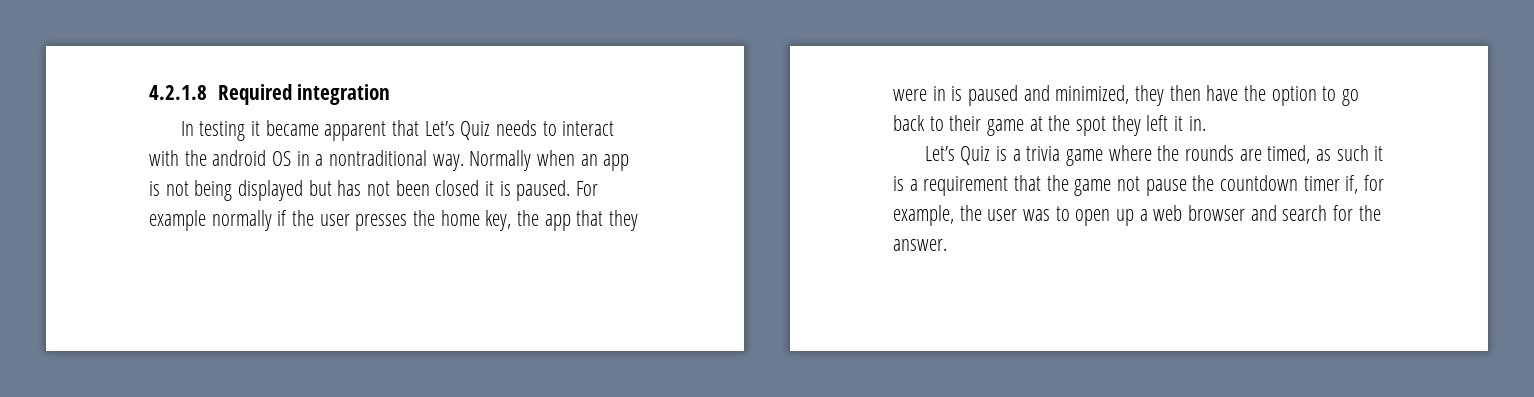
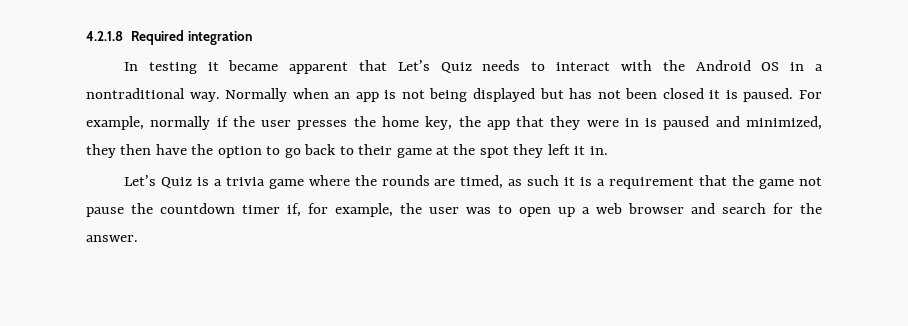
[212,150,267,166] android -> [695,60,751,71] Android
[149,210,206,231] example -> [86,116,144,130] example,

